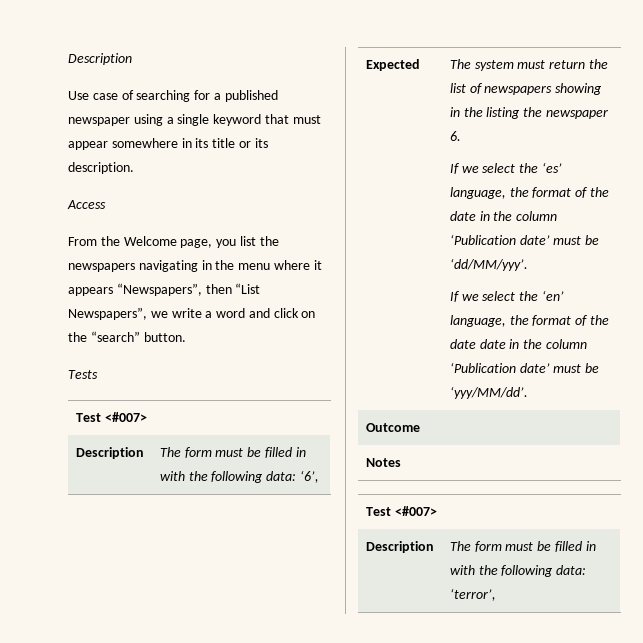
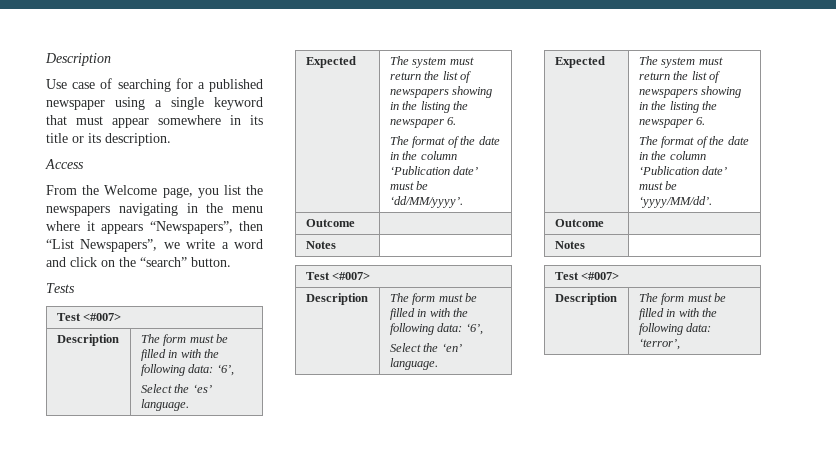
(320, 476) none -> [140,384,212,393] [140,399,189,411] // Select the ‘es’ language.
[449,162,563,174] [449,187,529,199] If we select the ‘es’ language, the -> [389,136,409,145] The
[449,258,528,271] [449,290,565,302] [449,315,610,327] [449,339,588,349] [449,362,600,373] [449,386,528,399] ‘dd/MM/yyy’. // If we select the ‘en’ language, the format of the date date in the column ‘Publication date’ must be ‘yyy/MM/dd’. -> [389,196,463,208] [305,219,355,227] [305,241,336,249] [305,272,371,280] [305,293,368,305] [389,293,478,305] [389,308,469,320] [389,323,483,335] [389,343,462,352] [389,358,438,370] [554,56,605,68] [638,56,723,68] [638,71,721,83] [638,86,742,98] [638,101,718,113] [638,117,706,128] [638,136,749,148] [638,151,706,160] [638,166,728,175] [638,181,678,190] [638,196,712,208] ‘dd/MM/yyyy’. // Outcome | // Notes | // Test <#007> // Description | The form must be filled in with the following data: ‘6’, // Select the ‘en’ language. // Expected | The system must return the list of newspapers showing in the listing the newspaper 6. // The format of the date in the column ‘Publication date’ must be ‘yyyy/MM/dd’.

